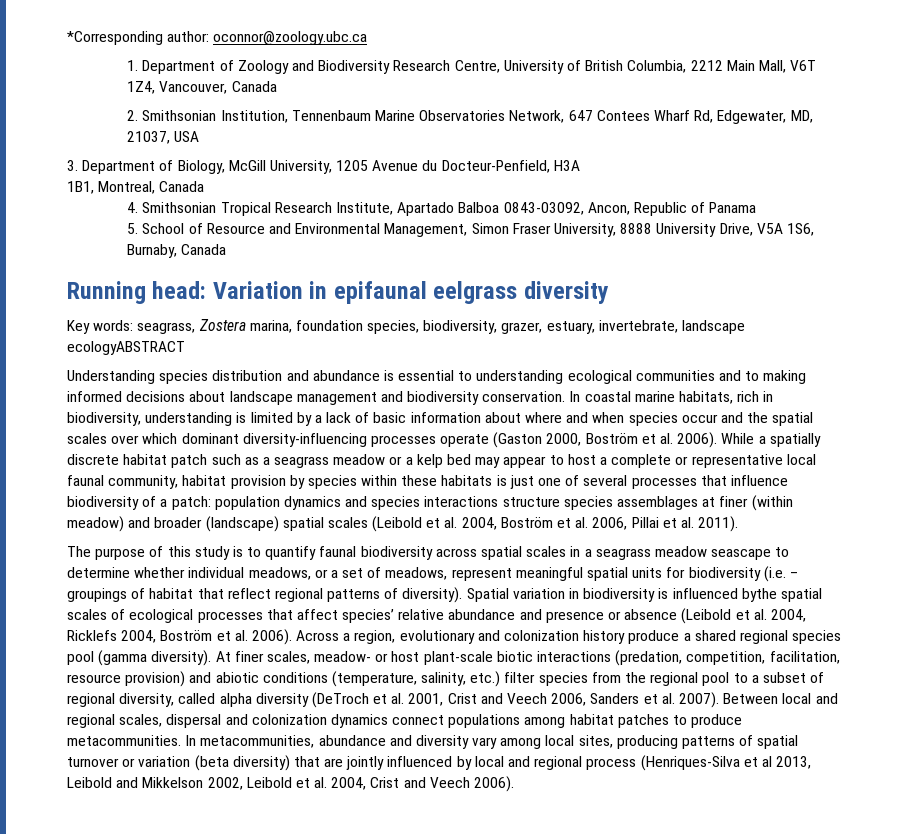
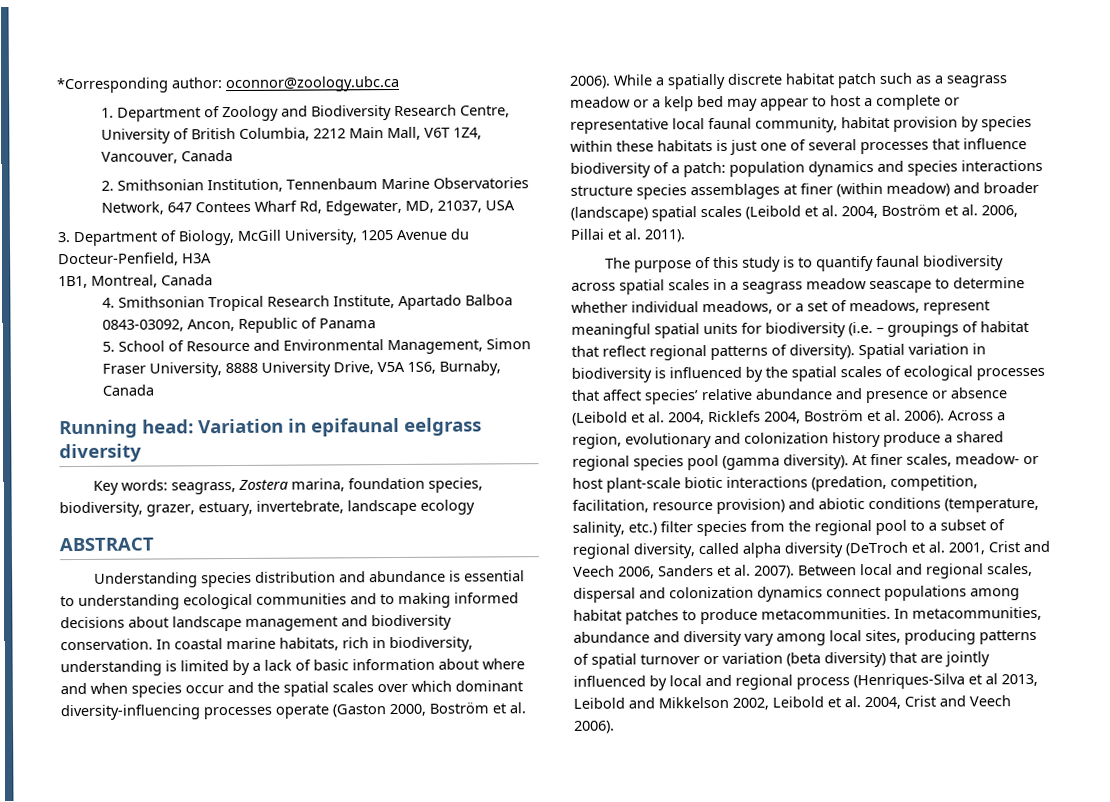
[67,341,185,355] ecologyABSTRACT -> [420,499,475,515] [59,537,154,552] ecology // ABSTRACT
[741,588,777,602] bythe -> [745,366,788,382] by the

